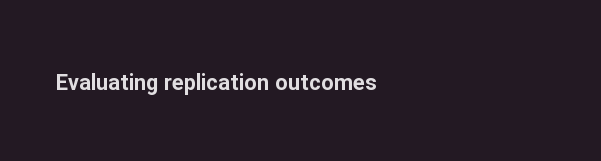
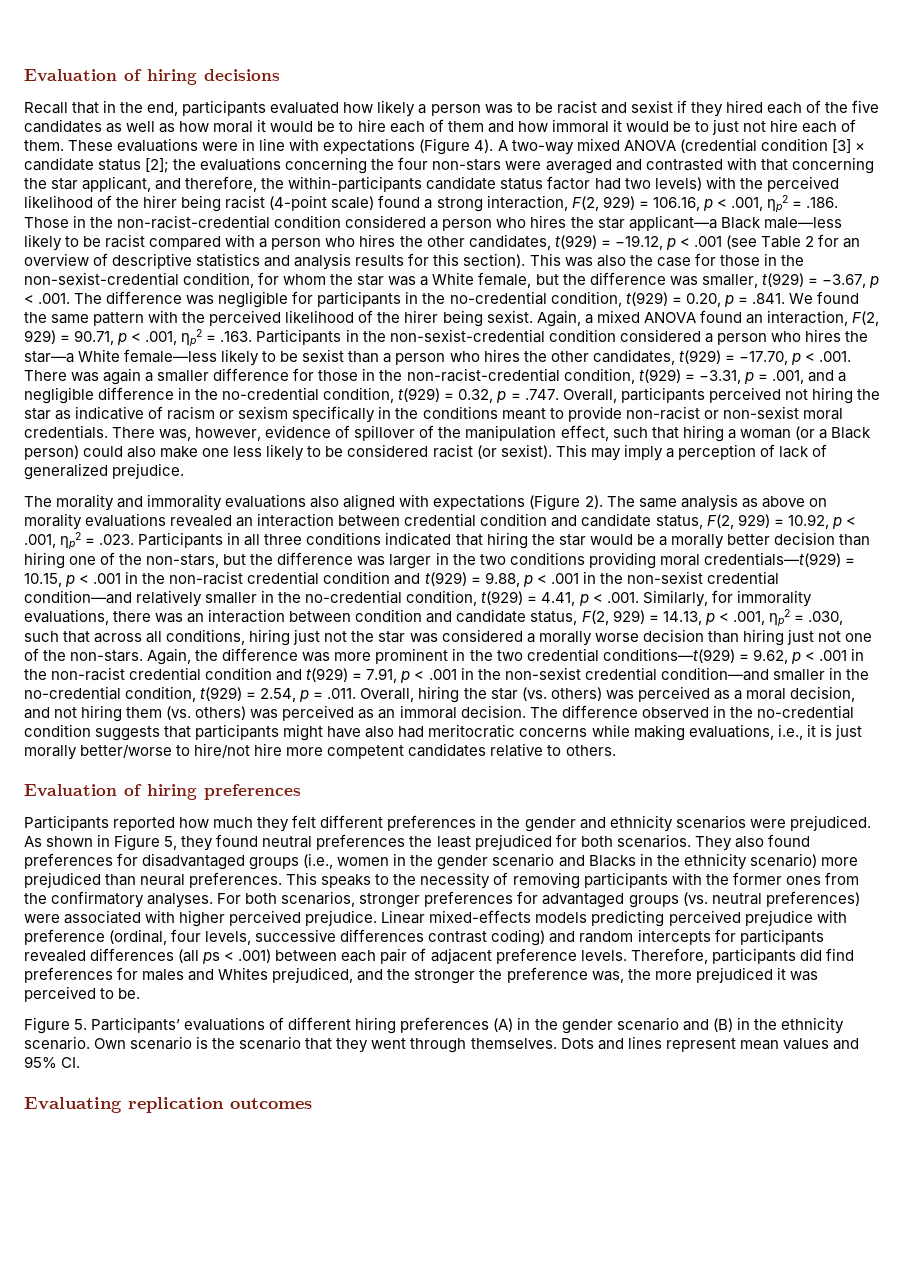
(56, 84) none -> [24,69,280,85] [24,100,880,117] [24,119,857,135] [24,138,865,155] [24,157,874,174] [24,176,839,192] [24,195,839,213] [24,215,842,231] [24,234,861,251] [24,253,804,270] [24,272,879,288] [24,291,859,308] [24,310,879,327] [24,329,868,347] [24,349,851,366] [24,368,846,385] [24,387,880,404] [24,406,843,423] [24,425,871,442] [24,444,827,461] [24,463,185,480] [24,494,827,511] [24,513,856,530] [24,532,870,550] [24,552,855,569] [24,571,779,587] [24,590,812,607] [24,609,843,627] [24,629,872,646] [24,648,864,665] [24,667,869,683] [24,686,855,703] [24,705,854,722] [24,724,862,741] [24,743,616,760] [24,784,301,800] [24,815,871,832] [24,834,810,851] [24,853,858,870] [24,872,859,889] [24,891,860,908] [24,910,847,927] [24,929,824,946] [24,948,854,964] [24,967,818,984] [24,986,141,1002] [24,1017,844,1034] [24,1036,859,1053] [24,1056,81,1068] Evaluation of hiring decisions // Recall that in the end, participants evaluated how likely a person was to be racist and sexist if they hired each of the five candidates as well as how moral it would be to hire each of them and how immoral it would be to just not hire each of them. These evaluations were in line with expectations (Figure 4). A two-way mixed ANOVA (credential condition [3] × candidate status [2]; the evaluations concerning the four non-stars were averaged and contrasted with that concerning the star applicant, and therefore, the within-participants candidate status factor had two levels) with the perceived likelihood of the hirer being racist (4-point scale) found a strong interaction, F(2, 929) = 106.16, p < .001, ηp2 = .186. Those in the non-racist-credential condition considered a person who hires the star applicant—a Black male—less likely to be racist compared with a person who hires the other candidates, t(929) = −19.12, p < .001 (see Table 2 for an overview of descriptive statistics and analysis results for this section). This was also the case for those in the non-sexist-credential condition, for whom the star was a White female, but the difference was smaller, t(929) = −3.67, p < .001. The difference was negligible for participants in the no-credential condition, t(929) = 0.20, p = .841. We found the same pattern with the perceived likelihood of the hirer being sexist. Again, a mixed ANOVA found an interaction, F(2, 929) = 90.71, p < .001, ηp2 = .163. Participants in the non-sexist-credential condition considered a person who hires the star—a White female—less likely to be sexist than a person who hires the other candidates, t(929) = −17.70, p < .001. There was again a smaller difference for those in the non-racist-credential condition, t(929) = −3.31, p = .001, and a negligible difference in the no-credential condition, t(929) = 0.32, p = .747. Overall, participants perceived not hiring the star as indicative of racism or sexism specifically in the conditions meant to provide non-racist or non-sexist moral credentials. There was, however, evidence of spillover of the manipulation effect, such that hiring a woman (or a Black person) could also make one less likely to be considered racist (or sexist). This may imply a perception of lack of generalized prejudice. // The morality and immorality evaluations also aligned with expectations (Figure 2). The same analysis as above on morality evaluations revealed an interaction between credential condition and candidate status, F(2, 929) = 10.92, p < .001, ηp2 = .023. Participants in all three conditions indicated that hiring the star would be a morally better decision than hiring one of the non-stars, but the difference was larger in the two conditions providing moral credentials—t(929) = 10.15, p < .001 in the non-racist credential condition and t(929) = 9.88, p < .001 in the non-sexist credential condition—and relatively smaller in the no-credential condition, t(929) = 4.41, p < .001. Similarly, for immorality evaluations, there was an interaction between condition and candidate status, F(2, 929) = 14.13, p < .001, ηp2 = .030, such that across all conditions, hiring just not the star was considered a morally worse decision than hiring just not one of the non-stars. Again, the difference was more prominent in the two credential conditions—t(929) = 9.62, p < .001 in the non-racist credential condition and t(929) = 7.91, p < .001 in the non-sexist credential condition—and smaller in the no-credential condition, t(929) = 2.54, p = .011. Overall, hiring the star (vs. others) was perceived as a moral decision, and not hiring them (vs. others) was perceived as an immoral decision. The difference observed in the no-credential condition suggests that participants might have also had meritocratic concerns while making evaluations, i.e., it is just morally better/worse to hire/not hire more competent candidates relative to others. // Evaluation of hiring preferences // Participants reported how much they felt different preferences in the gender and ethnicity scenarios were prejudiced. As shown in Figure 5, they found neutral preferences the least prejudiced for both scenarios. They also found preferences for disadvantaged groups (i.e., women in the gender scenario and Blacks in the ethnicity scenario) more prejudiced than neural preferences. This speaks to the necessity of removing participants with the former ones from the confirmatory analyses. For both scenarios, stronger preferences for advantaged groups (vs. neutral preferences) were associated with higher perceived prejudice. Linear mixed-effects models predicting perceived prejudice with preference (ordinal, four levels, successive differences contrast coding) and random intercepts for participants revealed differences (all ps < .001) between each pair of adjacent preference levels. Therefore, participants did find preferences for males and Whites prejudiced, and the stronger the preference was, the more prejudiced it was perceived to be. // Figure 5. Participants’ evaluations of different hiring preferences (A) in the gender scenario and (B) in the ethnicity scenario. Own scenario is the scenario that they went through themselves. Dots and lines represent mean values and 95% CI. //

